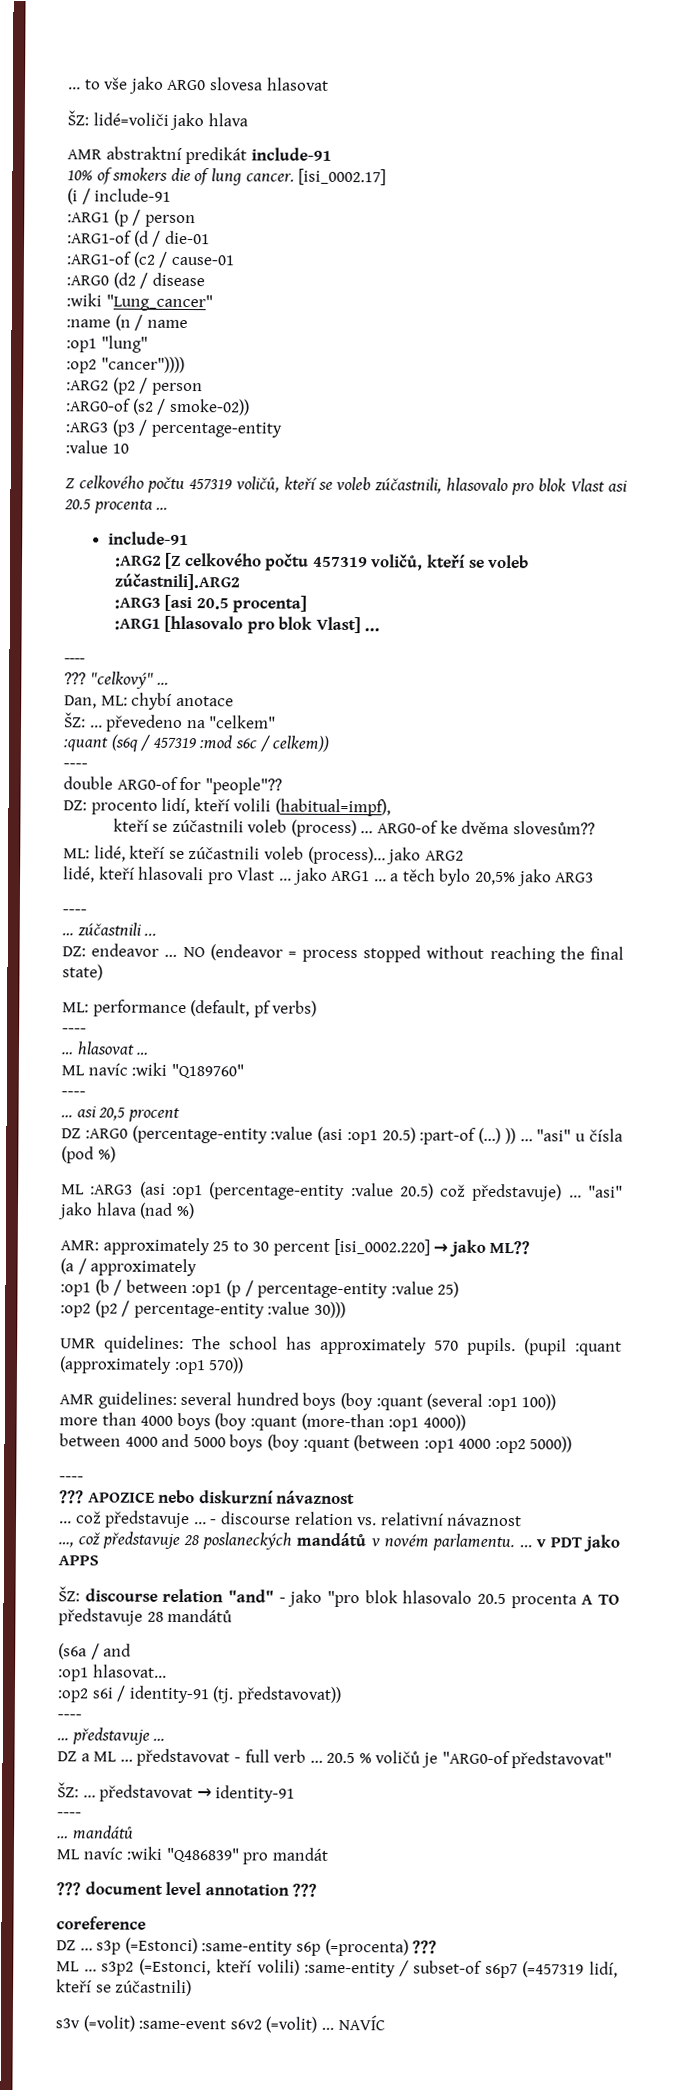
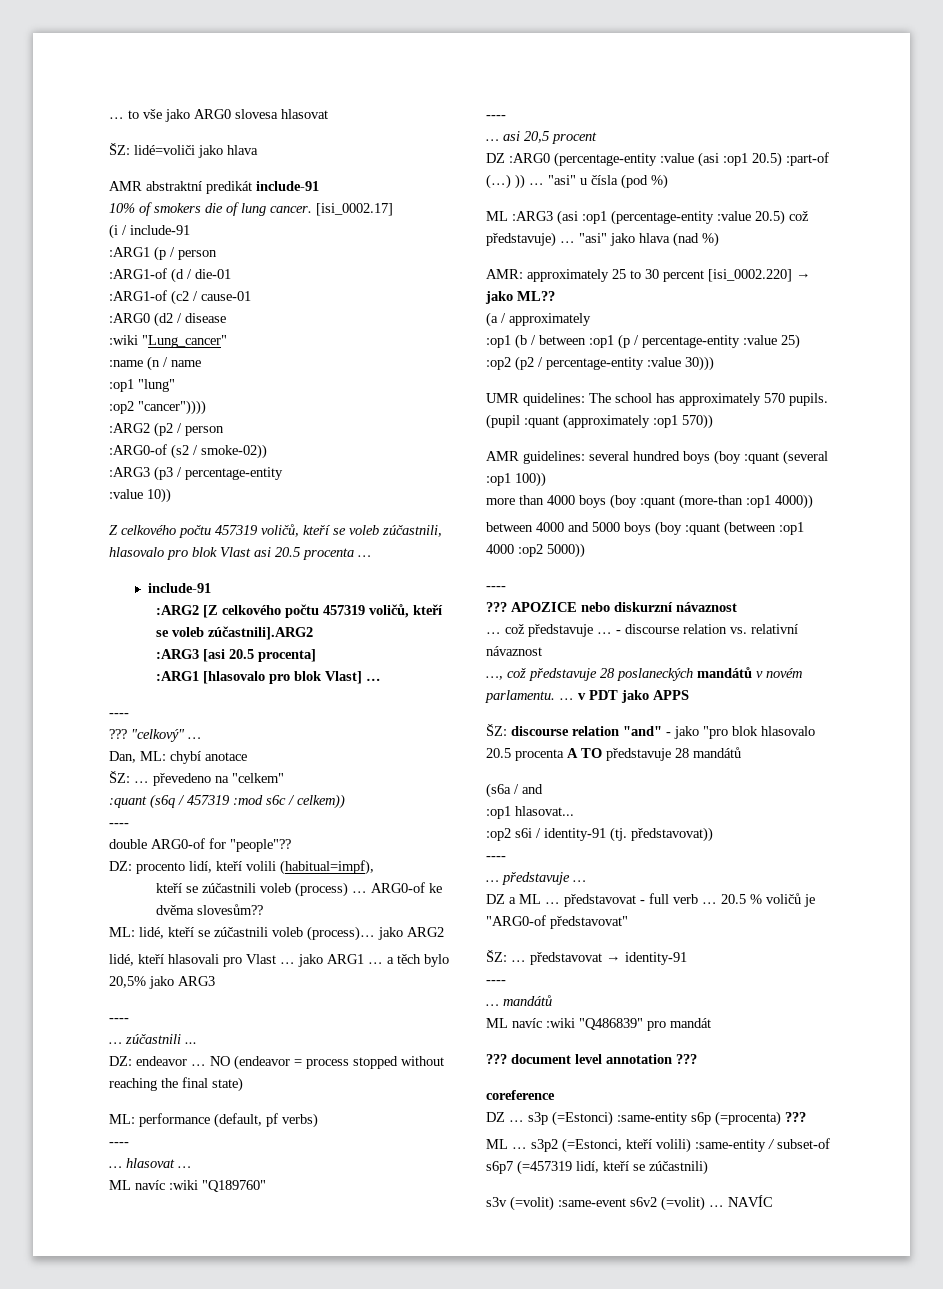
[111,443,129,454] 10 -> [147,488,171,503] 10))

